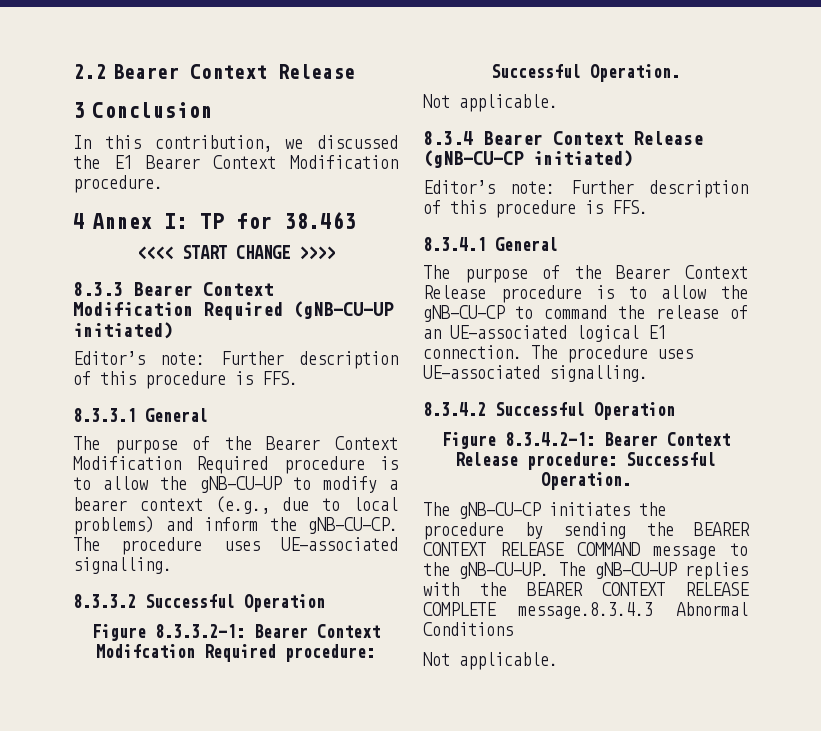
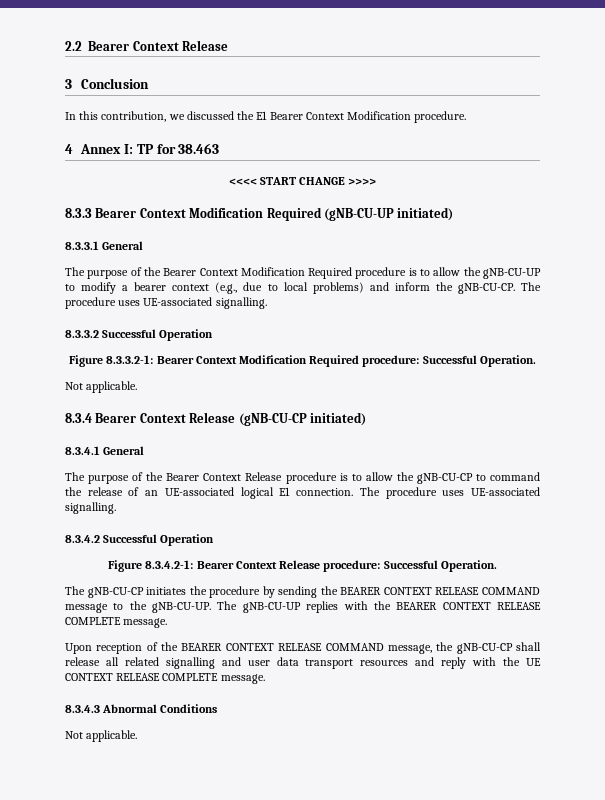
[73,351,398,369] [73,371,298,389] // Editor’s note: Further description of this procedure is FFS. -> (454, 214) none
[96,644,195,658] Modifcation -> [239,355,307,364] Modification
[423,180,748,198] [423,200,648,218] // Editor’s note: Further description of this procedure is FFS. -> (366, 419) none
[518,602,653,619] message.8.3.4.3 -> [123,618,168,628] [65,642,541,654] [65,657,541,669] [65,673,265,684] [65,705,100,713] message. // Upon reception of the BEARER CONTEXT RELEASE COMMAND message, the gNB-CU-CP shall release all related signalling and user data transport resources and reply with the UE CONTEXT RELEASE COMPLETE message. // 8.3.4.3

